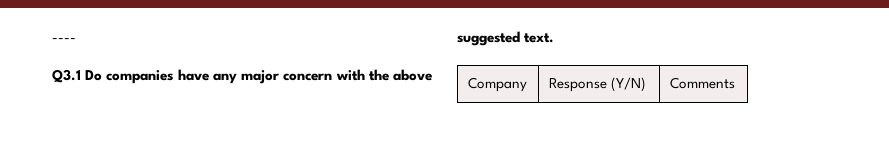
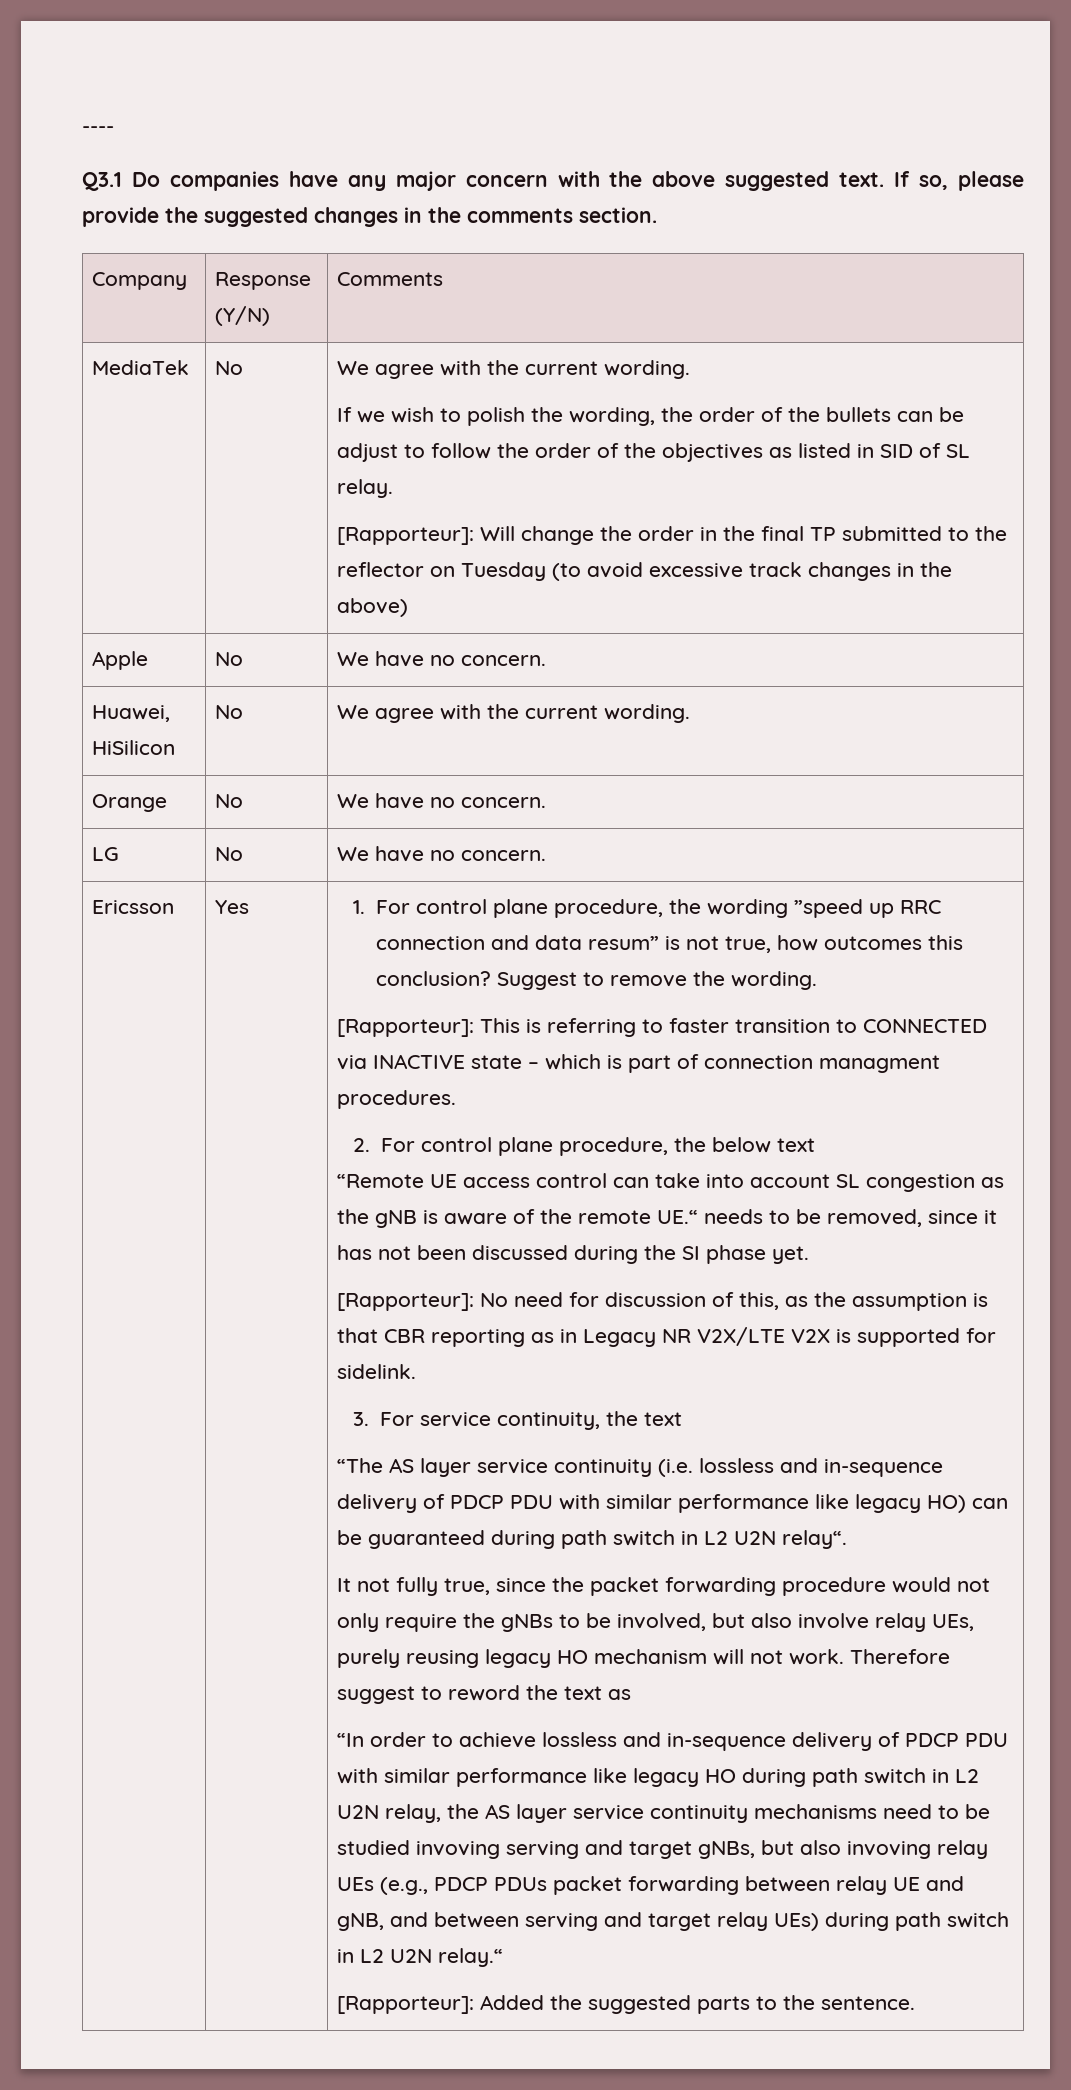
[467,77,527,92] [548,77,646,92] [669,77,735,89] // Company | Response (Y/N) | Comments -> [894,171,1024,191] [82,207,657,227] [91,272,187,290] [214,272,311,290] [214,306,270,326] [336,272,443,286] [91,360,189,375] [214,361,243,375] [336,360,690,379] [336,407,964,426] [336,443,970,462] [336,479,393,498] [336,526,1007,545] [336,562,952,581] [336,598,408,617] [91,651,148,670] [214,652,243,666] [336,651,546,667] [91,705,170,722] [91,740,175,755] [214,705,243,719] [336,704,690,723] [91,794,167,812] [214,794,243,808] [336,793,546,809] [91,847,119,861] [214,847,243,861] [336,846,546,862] [91,900,174,914] [214,900,249,914] [353,899,941,918] [375,935,963,953] [375,971,817,990] [336,1018,987,1037] [336,1054,940,1073] [336,1090,456,1109] [353,1137,815,1156] [336,1173,1004,1192] [336,1209,997,1228] [336,1245,809,1264] [336,1292,988,1311] [336,1327,996,1347] [336,1364,416,1379] [353,1411,682,1430] [336,1458,943,1477] [336,1494,1008,1513] [336,1530,847,1549] [336,1577,990,1596] [336,1613,974,1632] [336,1649,950,1668] [336,1685,631,1704] [336,1732,1008,1751] [336,1768,979,1787] [336,1804,990,1823] [336,1840,988,1859] [336,1876,964,1895] [336,1912,1009,1931] [336,1948,503,1967] [336,1995,915,2014] If so, please provide the suggested changes in the comments section. // Company | Response (Y/N) | Comments // MediaTek | No | We agree with the current wording. // If we wish to polish the wording, the order of the bullets can be adjust to follow the order of the objectives as listed in SID of SL relay. // [Rapporteur]: Will change the order in the final TP submitted to the reflector on Tuesday (to avoid excessive track changes in the above) // Apple | No | We have no concern. // Huawei, HiSilicon | No | We agree with the current wording. // Orange | No | We have no concern. // LG | No | We have no concern. // Ericsson | Yes | 1. For control plane procedure, the wording ”speed up RRC connection and data resum” is not true, how outcomes this conclusion? Suggest to remove the wording. // [Rapporteur]: This is referring to faster transition to CONNECTED via INACTIVE state – which is part of connection managment procedures. // 2. For control plane procedure, the below text // “Remote UE access control can take into account SL congestion as the gNB is aware of the remote UE.“ needs to be removed, since it has not been discussed during the SI phase yet. // [Rapporteur]: No need for discussion of this, as the assumption is that CBR reporting as in Legacy NR V2X/LTE V2X is supported for sidelink. // 3. For service continuity, the text // “The AS layer service continuity (i.e. lossless and in-sequence delivery of PDCP PDU with similar performance like legacy HO) can be guaranteed during path switch in L2 U2N relay“. // It not fully true, since the packet forwarding procedure would not only require the gNBs to be involved, but also involve relay UEs, purely reusing legacy HO mechanism will not work. Therefore suggest to reword the text as // “In order to achieve lossless and in-sequence delivery of PDCP PDU with similar performance like legacy HO during path switch in L2 U2N relay, the AS layer service continuity mechanisms need to be studied invoving serving and target gNBs, but also invoving relay UEs (e.g., PDCP PDUs packet forwarding between relay UE and gNB, and between serving and target relay UEs) during path switch in L2 U2N relay.“ // [Rapporteur]: Added the suggested parts to the sentence.

